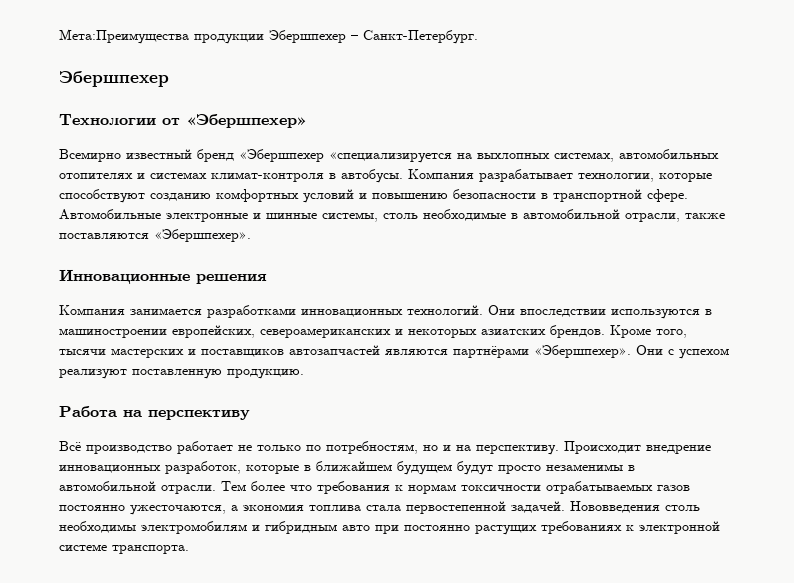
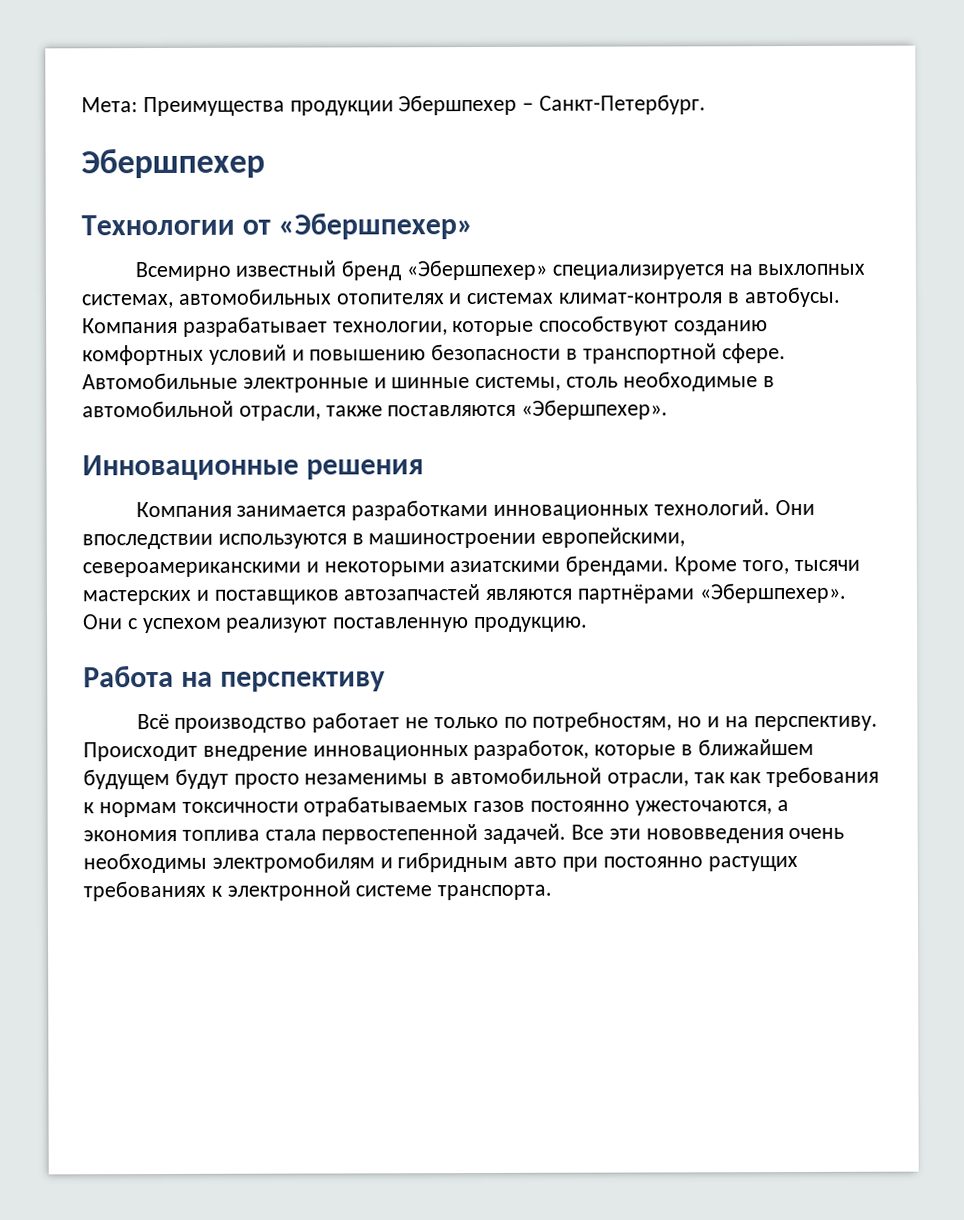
[59,29,189,44] Мета:Преимущества -> [81,96,285,117] Мета: Преимущества
[239,149,452,163] «Эбершпехер «специализируется -> [405,259,724,281] «Эбершпехер» специализируется
[172,325,605,338] европейских, североамериканских и некоторых азиатских брендов. -> [541,527,686,548] [82,555,670,578] европейскими, североамериканскими и некоторыми азиатскими брендами.
[161,481,312,494] отрасли. Тем более что -> [606,772,762,788] отрасли, так как
[570,501,700,513] Нововведения столь -> [571,824,845,844] Все эти нововведения очень

